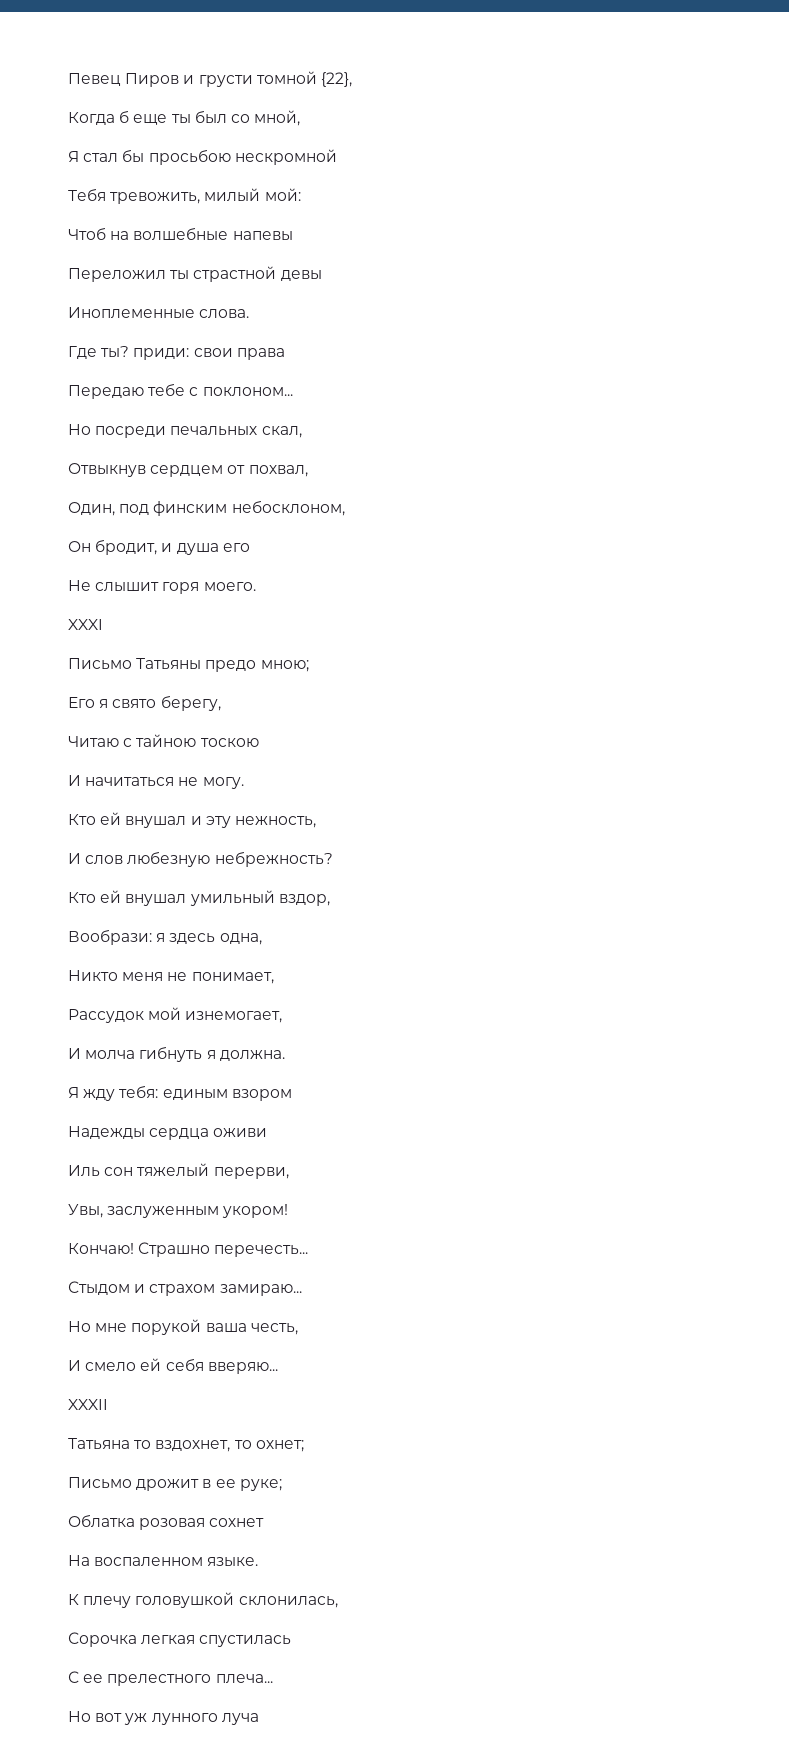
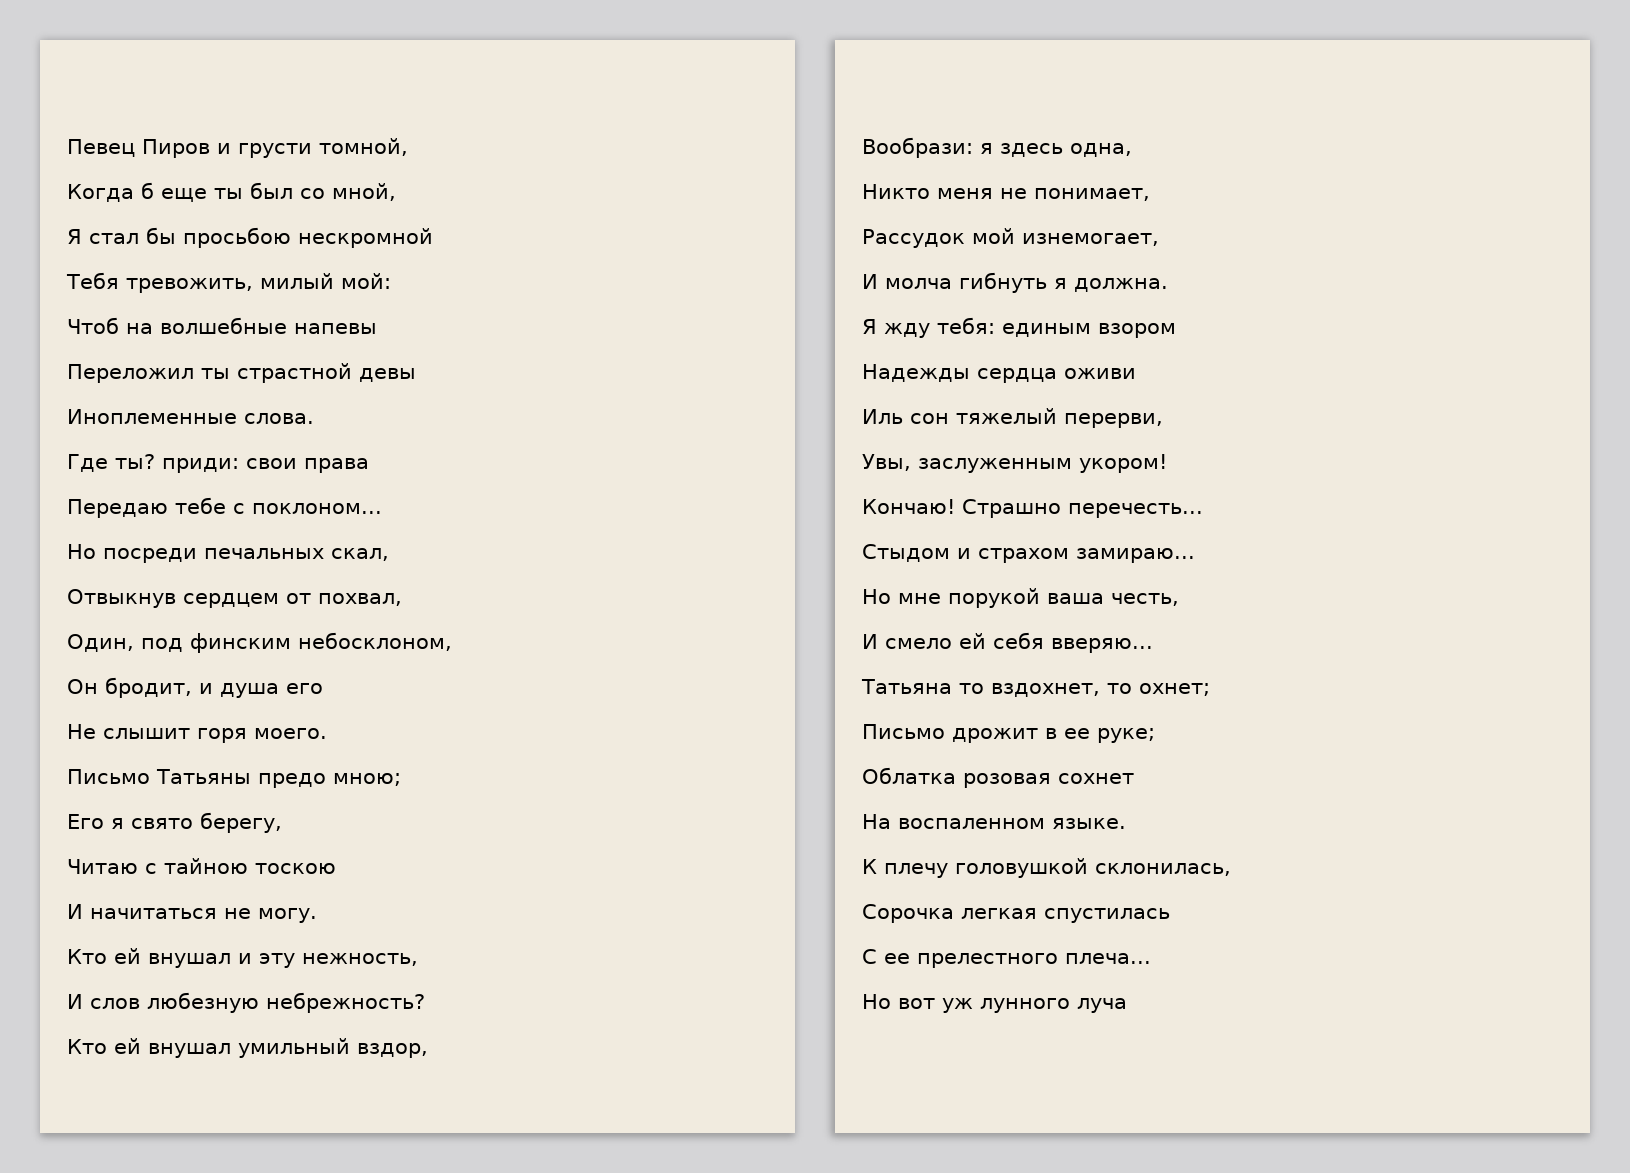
[256,71,352,87] томной {22}, -> [319,138,408,156] томной,
[68,619,103,630] // XXXI -> (327, 733) none
[68,1399,108,1410] // XXXII -> (1153, 645) none

